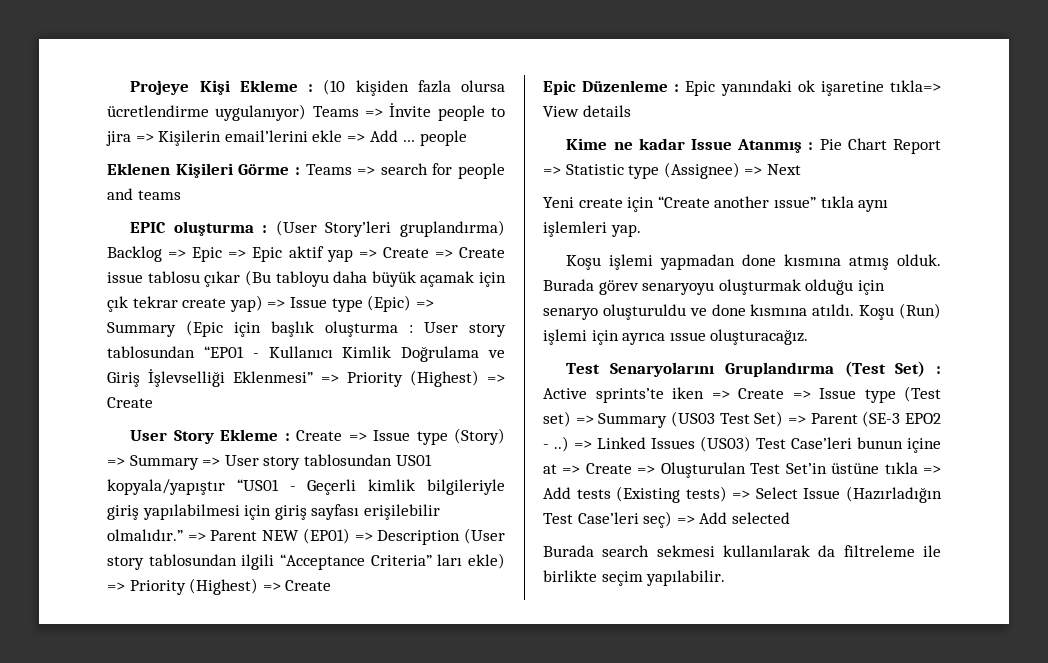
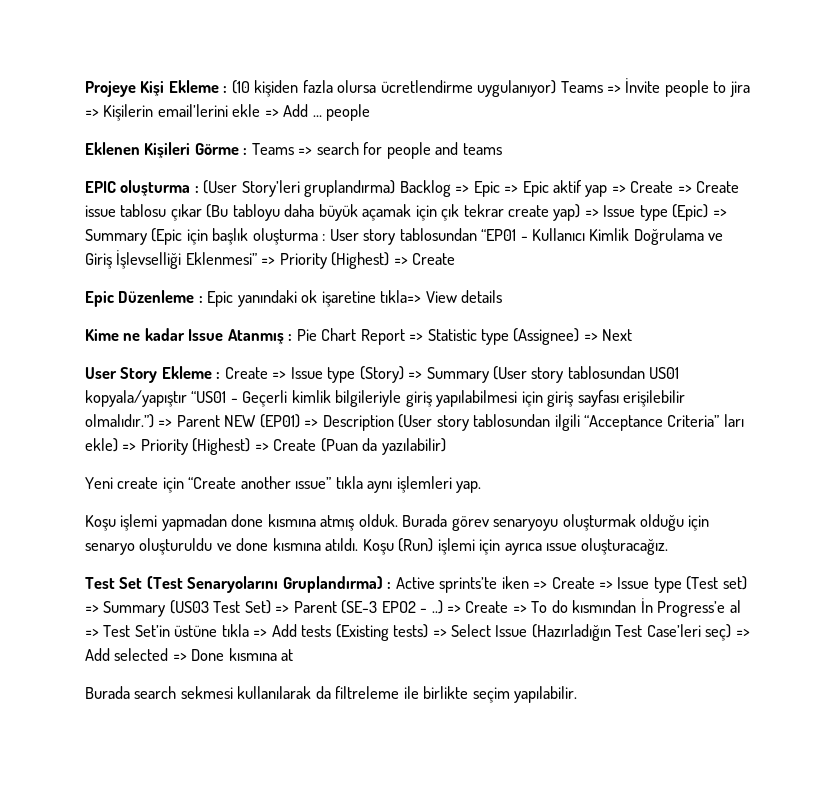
[130,428,506,445] [107,454,432,470] [107,479,506,495] [107,504,440,520] [107,528,505,545] [107,553,506,570] [107,578,332,595] // User Story Ekleme : Create => Issue type (Story) => Summary => User story tablosundan US01 kopyala/yapıştır “US01 - Geçerli kimlik bilgileriyle giriş yapılabilmesi için giriş sayfası erişilebilir olmalıdır.” => Parent NEW (EP01) => Description (User story tablosundan ilgili “Acceptance Criteria” ları ekle) => Priority (Highest) => Create -> (456, 259) none
(801, 169) none -> [85,366,680,383] [85,390,686,407] [85,414,744,431] [85,438,446,455] // User Story Ekleme : Create => Issue type (Story) => Summary (User story tablosundan US01 kopyala/yapıştır “US01 - Geçerli kimlik bilgileriyle giriş yapılabilmesi için giriş sayfası erişilebilir olmalıdır.”) => Parent NEW (EP01) => Description (User story tablosundan ilgili “Acceptance Criteria” ları ekle) => Priority (Highest) => Create (Puan da yazılabilir)
[610,361,926,377] Senaryolarını Gruplandırma (Test Set) -> [119,576,383,593] Set (Test Senaryolarını Gruplandırma)
[597,436,941,453] [543,462,746,478] Linked Issues (US03) Test Case’leri bunun içine at => Create => Oluşturulan -> [465,598,741,617] [85,629,99,637] Create => To do kısmından İn Progress’e al =>
(790, 518) none -> [172,648,294,661] => Done kısmına at

